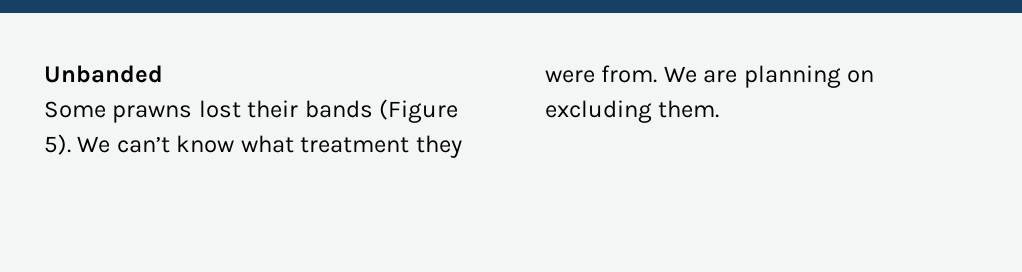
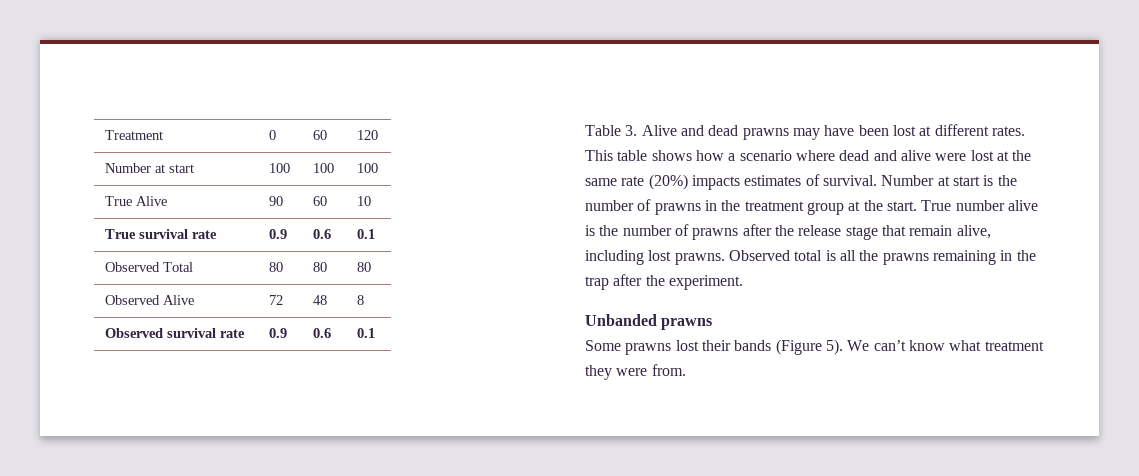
(44, 74) none -> [105,130,164,140] [269,130,277,140] [313,130,328,140] [357,130,379,140] [105,163,195,173] [269,163,291,173] [313,163,335,173] [357,163,379,173] [105,196,168,206] [269,196,284,206] [313,196,328,206] [357,196,372,206] [105,229,218,239] [269,229,288,239] [313,229,332,239] [357,229,376,239] [105,262,194,272] [269,262,284,272] [313,262,328,272] [357,262,372,272] [105,295,195,305] [269,295,284,305] [313,295,328,305] [357,295,365,305] [105,328,246,338] [269,328,288,338] [313,328,332,338] [357,328,376,338] [585,124,1025,140] [585,150,1032,161] [585,174,1017,190] [585,199,1038,215] [585,224,991,240] [585,250,1036,265] [585,274,743,290] Treatment | 0 | 60 | 120 // Number at start | 100 | 100 | 100 // True Alive | 90 | 60 | 10 // True survival rate | 0.9 | 0.6 | 0.1 // Observed Total | 80 | 80 | 80 // Observed Alive | 72 | 48 | 8 // Observed survival rate | 0.9 | 0.6 | 0.1 // Table 3. Alive and dead prawns may have been lost at different rates. This table shows how a scenario where dead and alive were lost at the same rate (20%) impacts estimates of survival. Number at start is the number of prawns in the treatment group at the start. True number alive is the number of prawns after the release stage that remain alive, including lost prawns. Observed total is all the prawns remaining in the trap after the experiment. //
(163, 74) none -> [661,318,713,330] prawns
[663,65,875,88] [545,100,720,123] We are planning on excluding them. -> (686, 370) none

